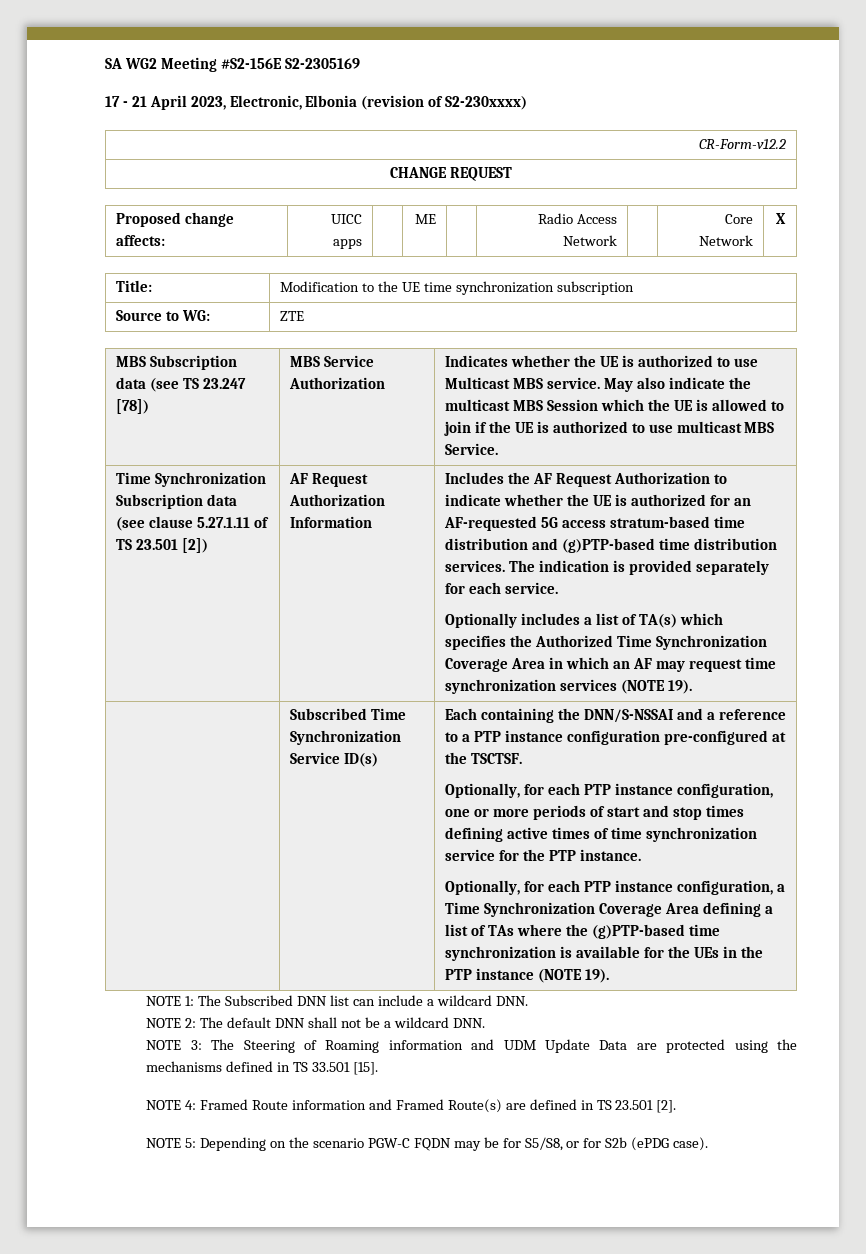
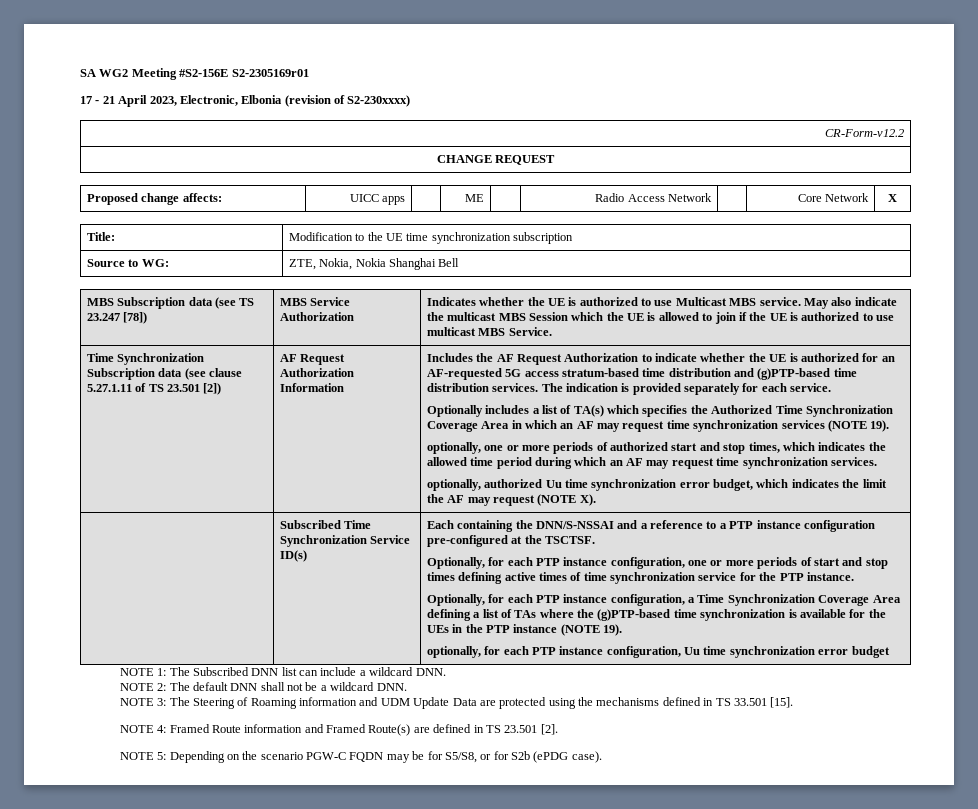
[284,58,360,69] S2-2305169 -> [231,69,309,77] S2-2305169r01
[280,311,305,321] ZTE -> [288,258,460,270] ZTE, Nokia, Nokia Shanghai Bell
(692, 687) none -> [426,442,886,454] [426,457,877,469] [426,479,887,491] [426,494,596,506] // optionally, one or more periods of authorized start and stop times, which indicates the allowed time period during which an AF may request time synchronization services. // optionally, authorized Uu time synchronization error budget, which indicates the limit the AF may request (NOTE X).
(609, 976) none -> [426,646,890,658] // optionally, for each PTP instance configuration, Uu time synchronization error budget

